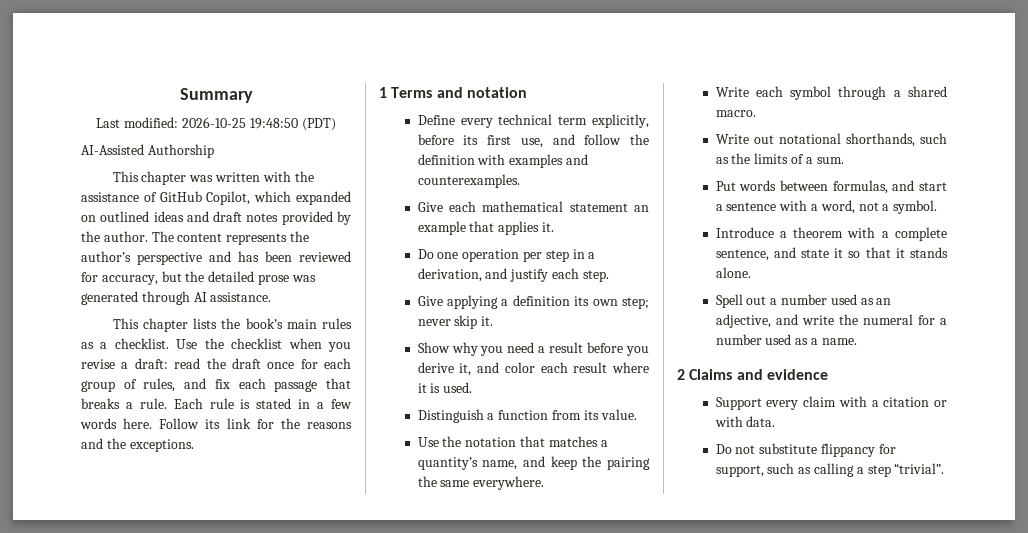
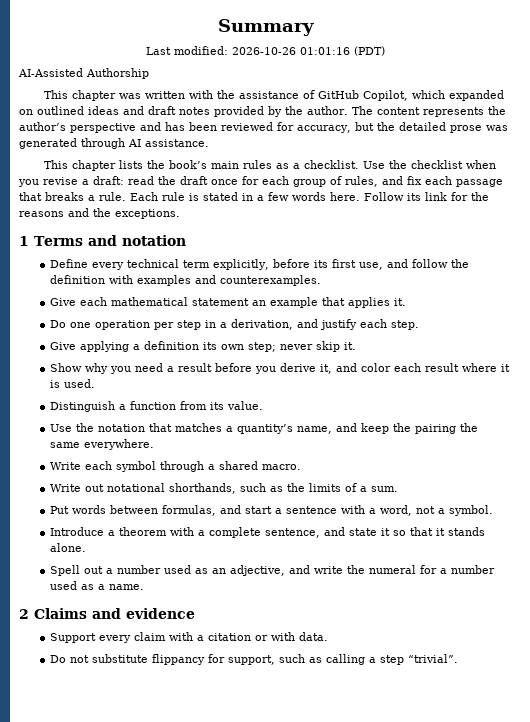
[182,117,298,129] 2026-10-25 19:48:50 -> [231,47,350,55] 2026-10-26 01:01:16

